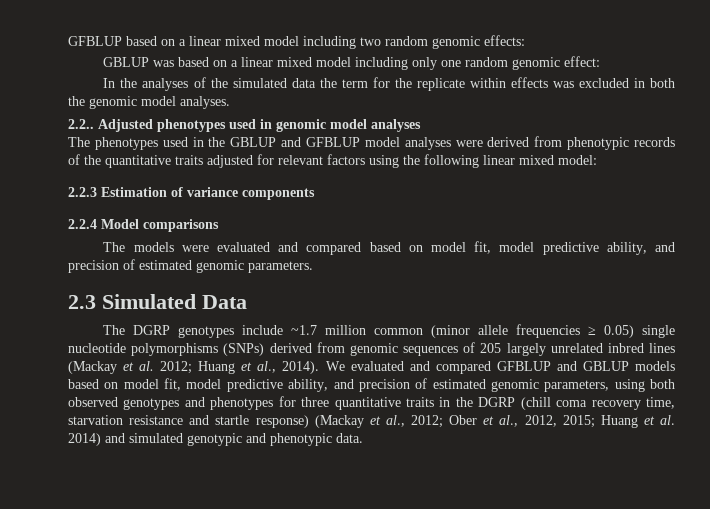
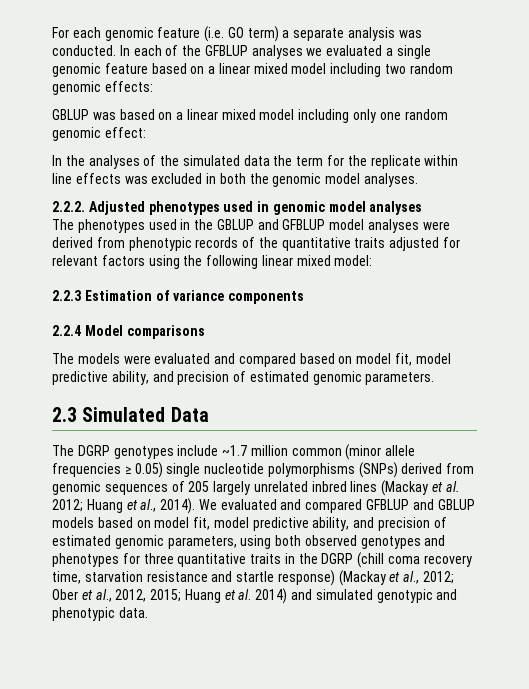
[68,36,122,46] GFBLUP -> [52,26,422,42] [52,45,431,59] [52,63,148,77] For each genomic feature (i.e. GO term) a separate analysis was conducted. In each of the GFBLUP analyses we evaluated a single genomic feature
(506, 83) none -> [52,173,72,184] line
[68,119,94,129] 2.2.. -> [52,201,85,212] 2.2.2.

